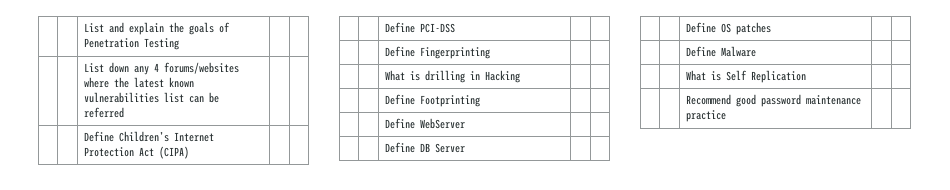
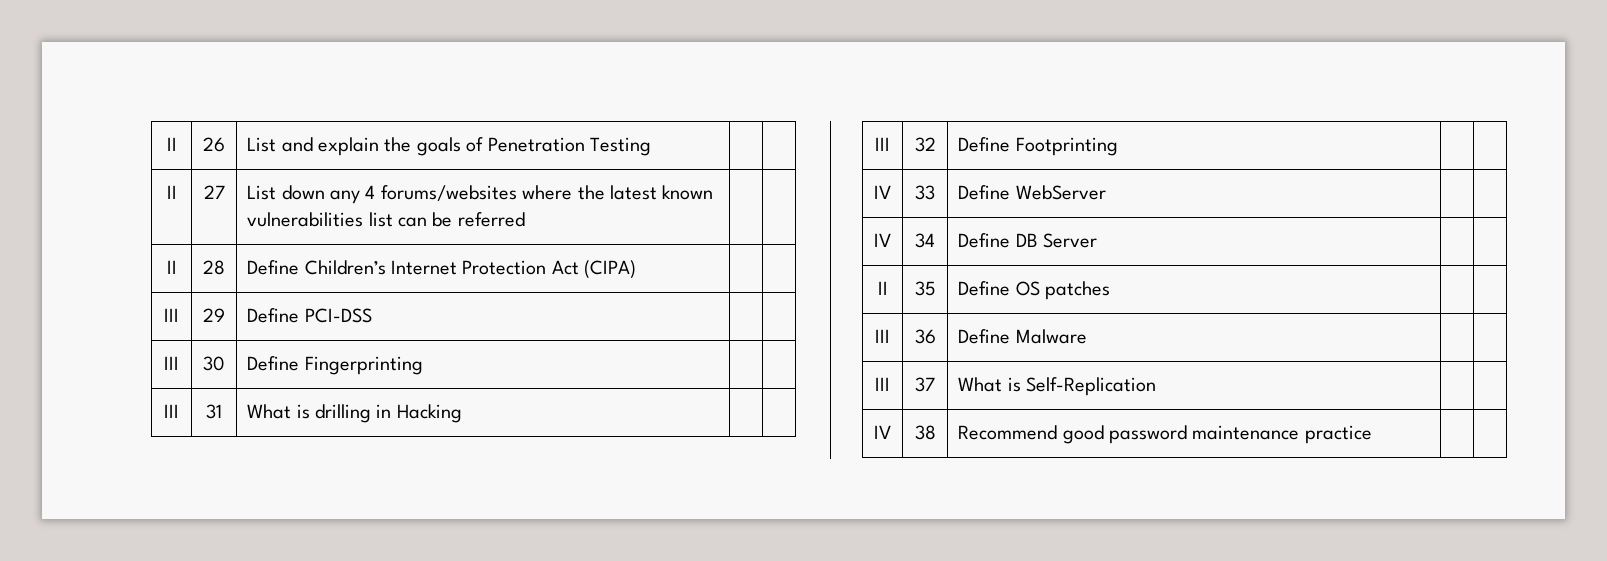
(84, 28) | -> [166,137,177,151] [203,137,225,152] II | 26
(180, 44) | -> [166,185,177,199] [203,185,225,199] II | 27
(125, 112) | -> [166,260,177,274] [203,260,225,275] II | 28
(190, 152) | -> [164,308,179,322] [203,308,225,322] III | 29
(456, 28) | -> [164,356,179,370] [203,356,225,371] III | 30
(491, 53) | -> [164,404,179,418] [206,404,222,419] III | 31
(521, 76) | -> [875,137,890,151] [914,137,936,152] III | 32
(481, 101) | -> [874,185,891,199] [915,185,935,200] IV | 33
(466, 123) | -> [874,233,891,247] [915,233,935,248] IV | 34
(466, 148) | -> [877,281,888,295] [914,281,936,296] II | 35
(772, 28) | -> [875,329,890,343] [914,329,936,344] III | 36
[686,70,807,83] | | What is Self Replication | | // | -> [875,377,890,391] [915,377,935,392] [958,377,1156,396] [874,425,891,439] [914,425,936,440] III | 37 | What is Self-Replication | | // IV | 38

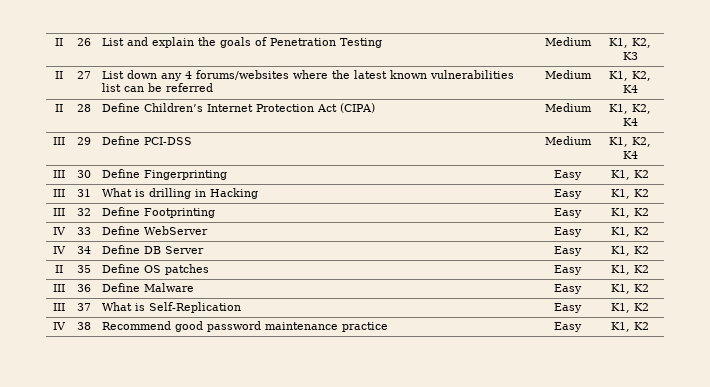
(651, 146) | -> [544,37,592,46] [609,38,651,48] [622,52,638,60] Medium | K1, K2, K3
(525, 219) | -> [544,70,592,79] [609,71,651,81] [622,85,638,93] Medium | K1, K2, K4
(637, 269) | -> [544,103,592,112] [609,104,651,114] [622,118,638,126] Medium | K1, K2, K4
(372, 315) | -> [544,136,592,145] [609,137,651,147] [622,151,638,159] Medium | K1, K2, K4
(423, 365) | -> [554,170,582,180] [611,170,649,180] Easy | K1, K2
(462, 413) | -> [554,189,582,199] [611,189,649,199] Easy | K1, K2
(1118, 146) | -> [554,208,582,218] [611,208,649,218] Easy | K1, K2
(1106, 192) | -> [554,227,582,237] [611,227,649,237] Easy | K1, K2
(1097, 240) | -> [554,246,582,256] [611,246,649,256] Easy | K1, K2
(1110, 290) | -> [554,265,582,275] [611,265,649,275] Easy | K1, K2
(1087, 336) | -> [554,284,582,294] [611,284,649,294] Easy | K1, K2
(1156, 386) | -> [554,303,582,313] [611,303,649,313] Easy | K1, K2
(1372, 434) | -> [554,322,582,332] [611,322,649,332] Easy | K1, K2

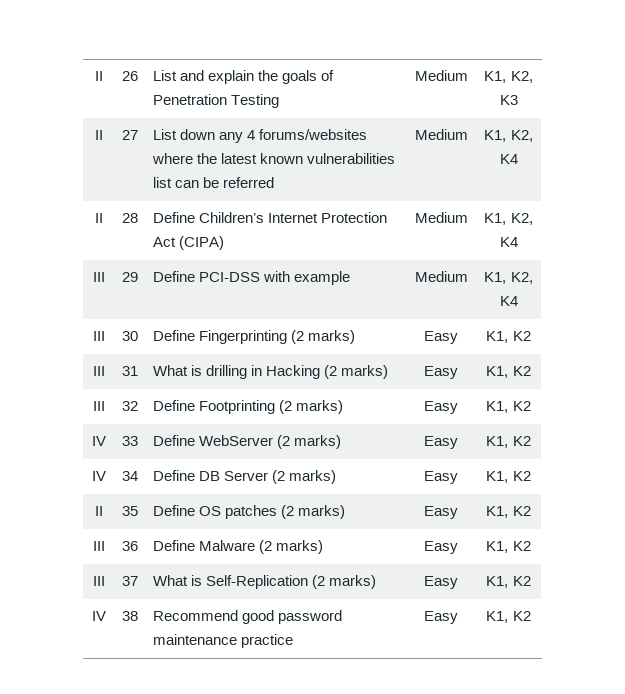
(192, 141) none -> [262,271,350,285] with example
(227, 175) none -> [290,330,355,344] (2 marks)
(258, 193) none -> [323,365,388,379] (2 marks)
(215, 213) none -> [278,400,343,414] (2 marks)
(208, 230) none -> [276,435,341,449] (2 marks)
(204, 250) none -> [271,470,336,484] (2 marks)
(209, 269) none -> [280,505,345,519] (2 marks)
(194, 287) none -> [258,540,323,554] (2 marks)
(241, 307) none -> [311,575,376,589] (2 marks)

